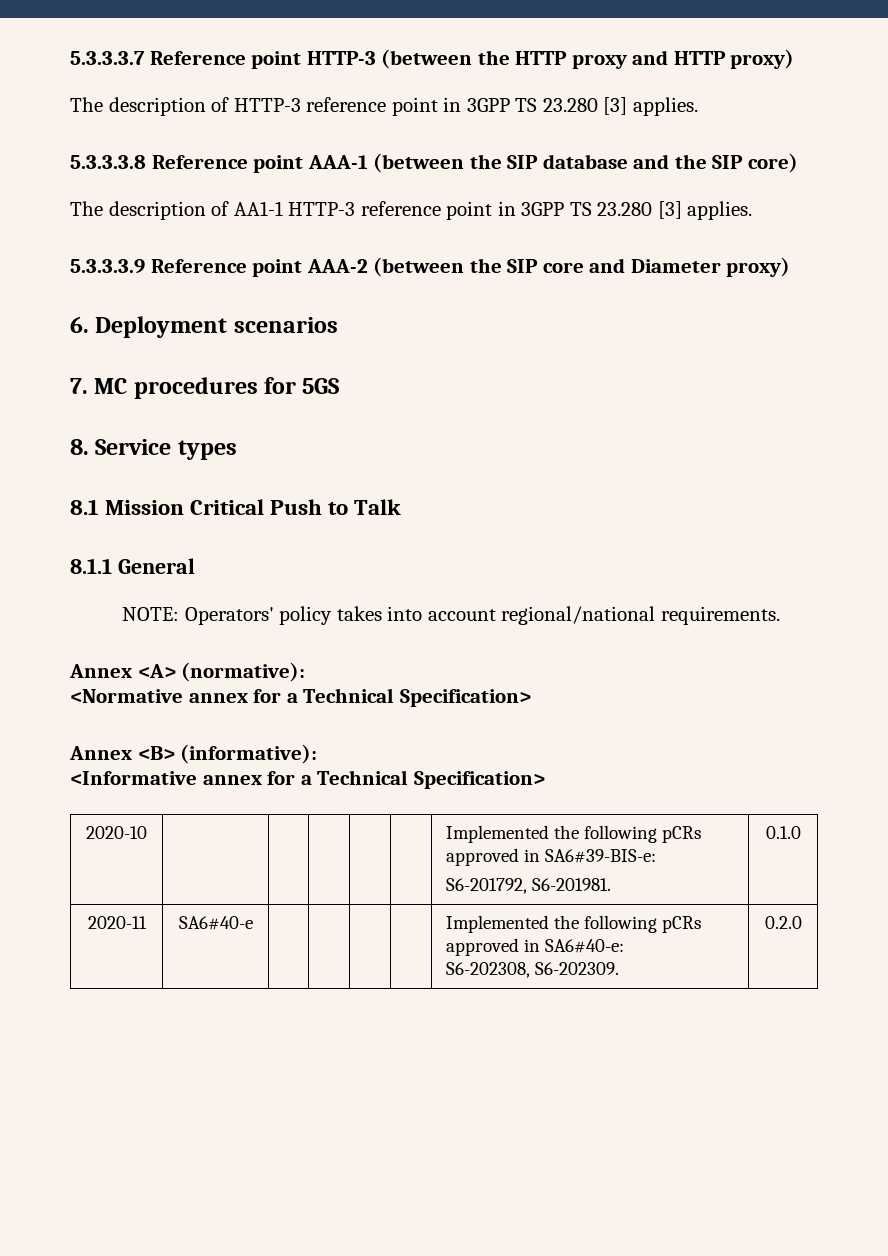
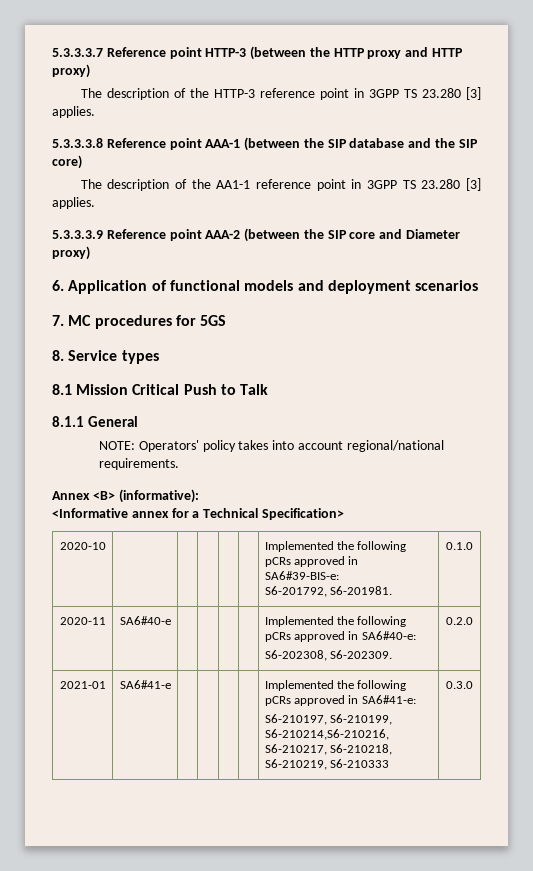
(230, 104) none -> [189,88,209,98] the
[233,201,356,216] AA1-1 HTTP-3 -> [191,179,251,189] the AA1-1
[95,316,228,338] Deployment -> [68,280,411,294] Application of functional models and deployment
[69,662,306,682] [70,688,531,707] // Annex <A> (normative): // <Normative annex for a Technical Specification> -> (180, 464) none
(802, 922) none -> [59,681,106,689] [119,680,171,689] [264,680,407,691] [264,695,416,706] [264,714,393,725] [264,729,389,740] [264,744,393,755] [264,759,390,770] [446,681,473,689] // 2021-01 | SA6#41-e | | | | | Implemented the following pCRs approved in SA6#41-e: // S6-210197, S6-210199, S6-210214,S6-210216, S6-210217, S6-210218, S6-210219, S6-210333 | 0.3.0

